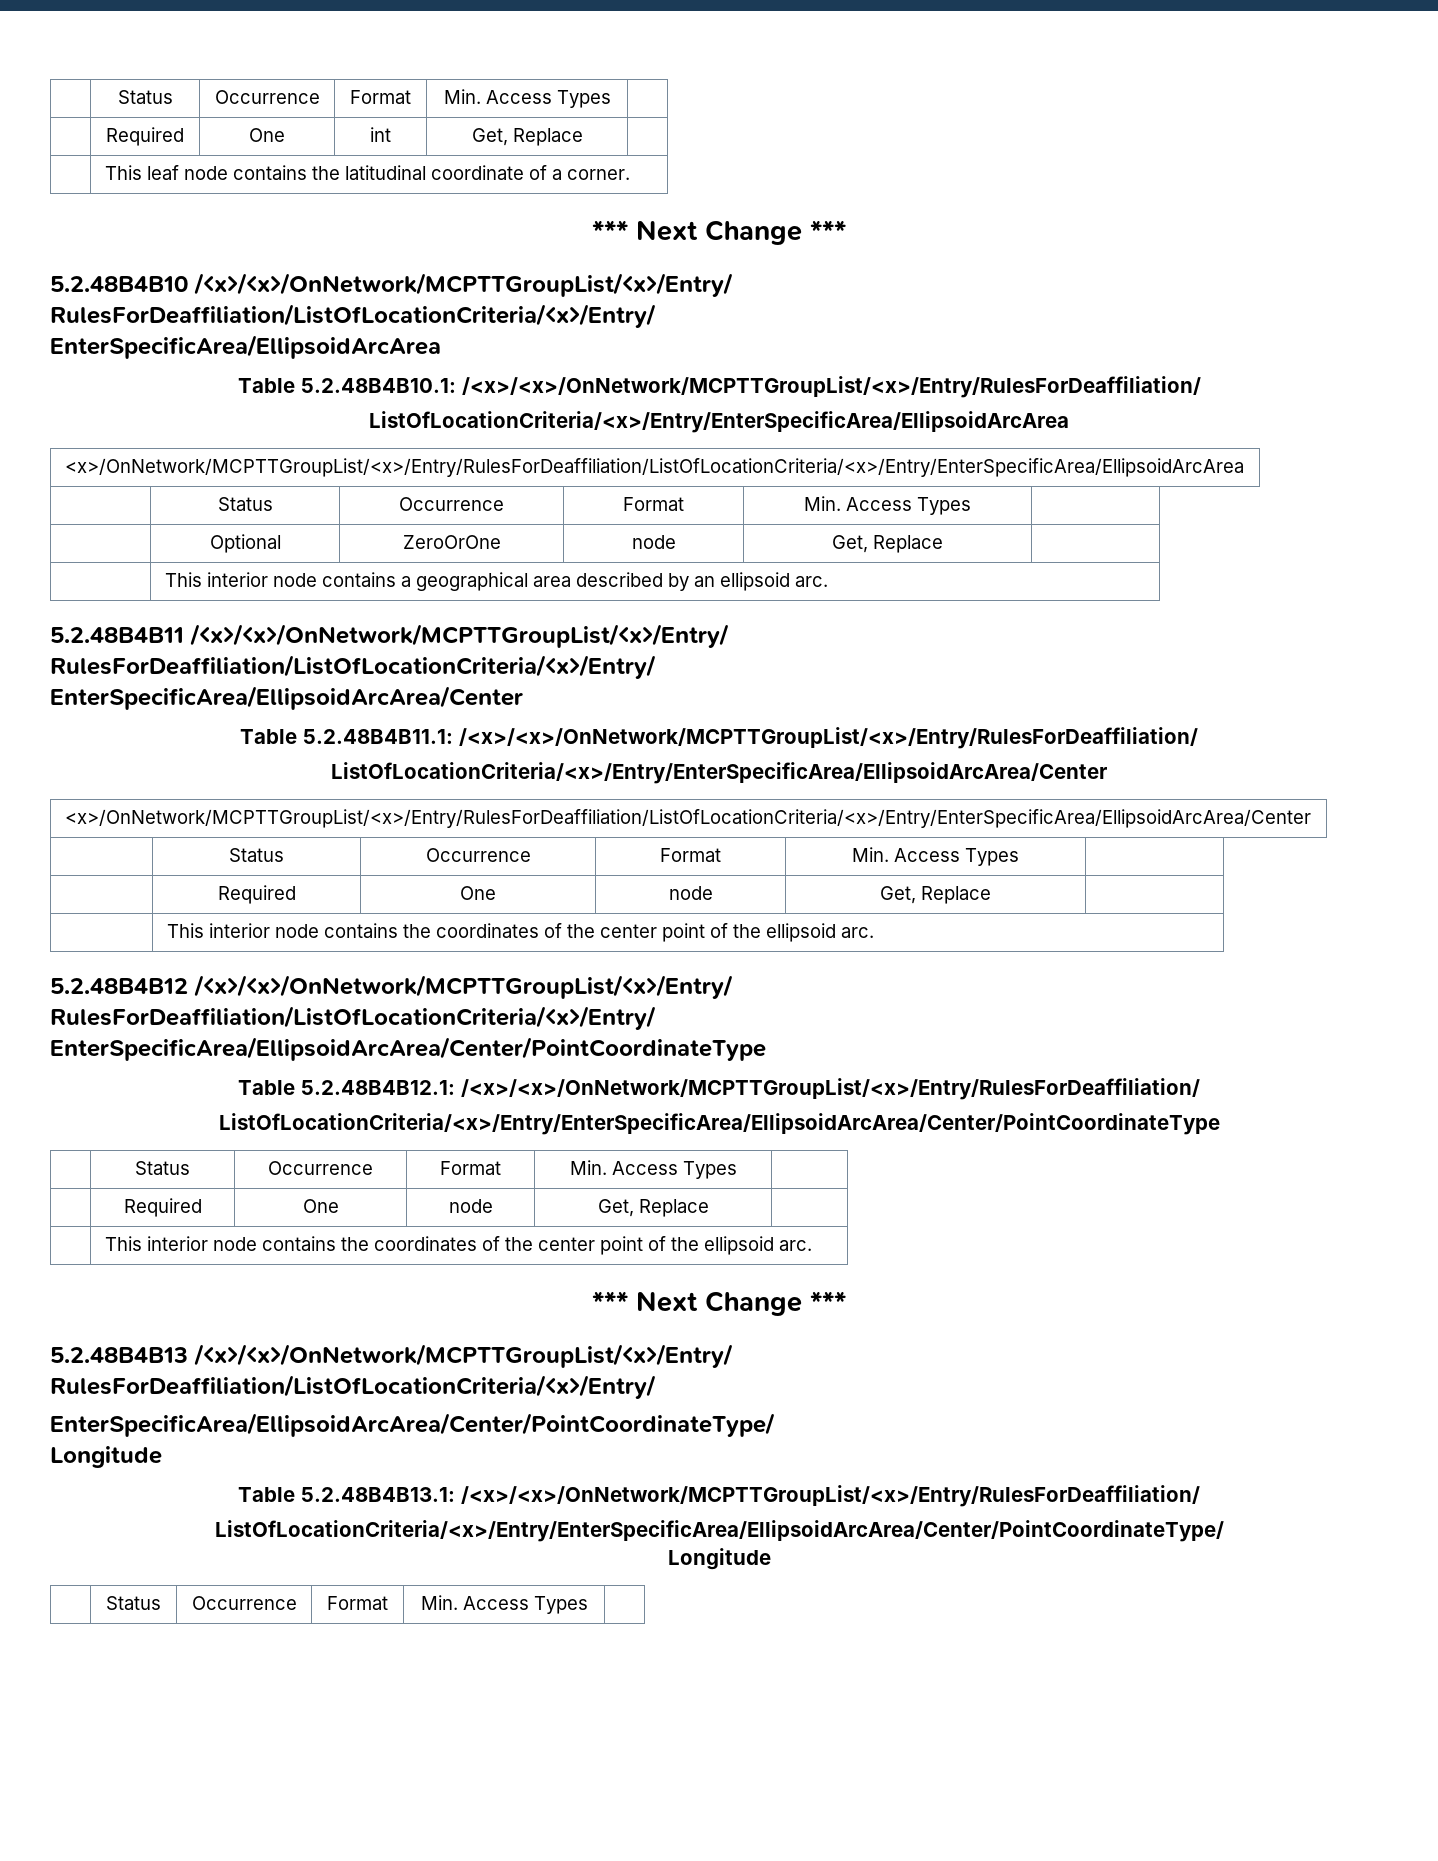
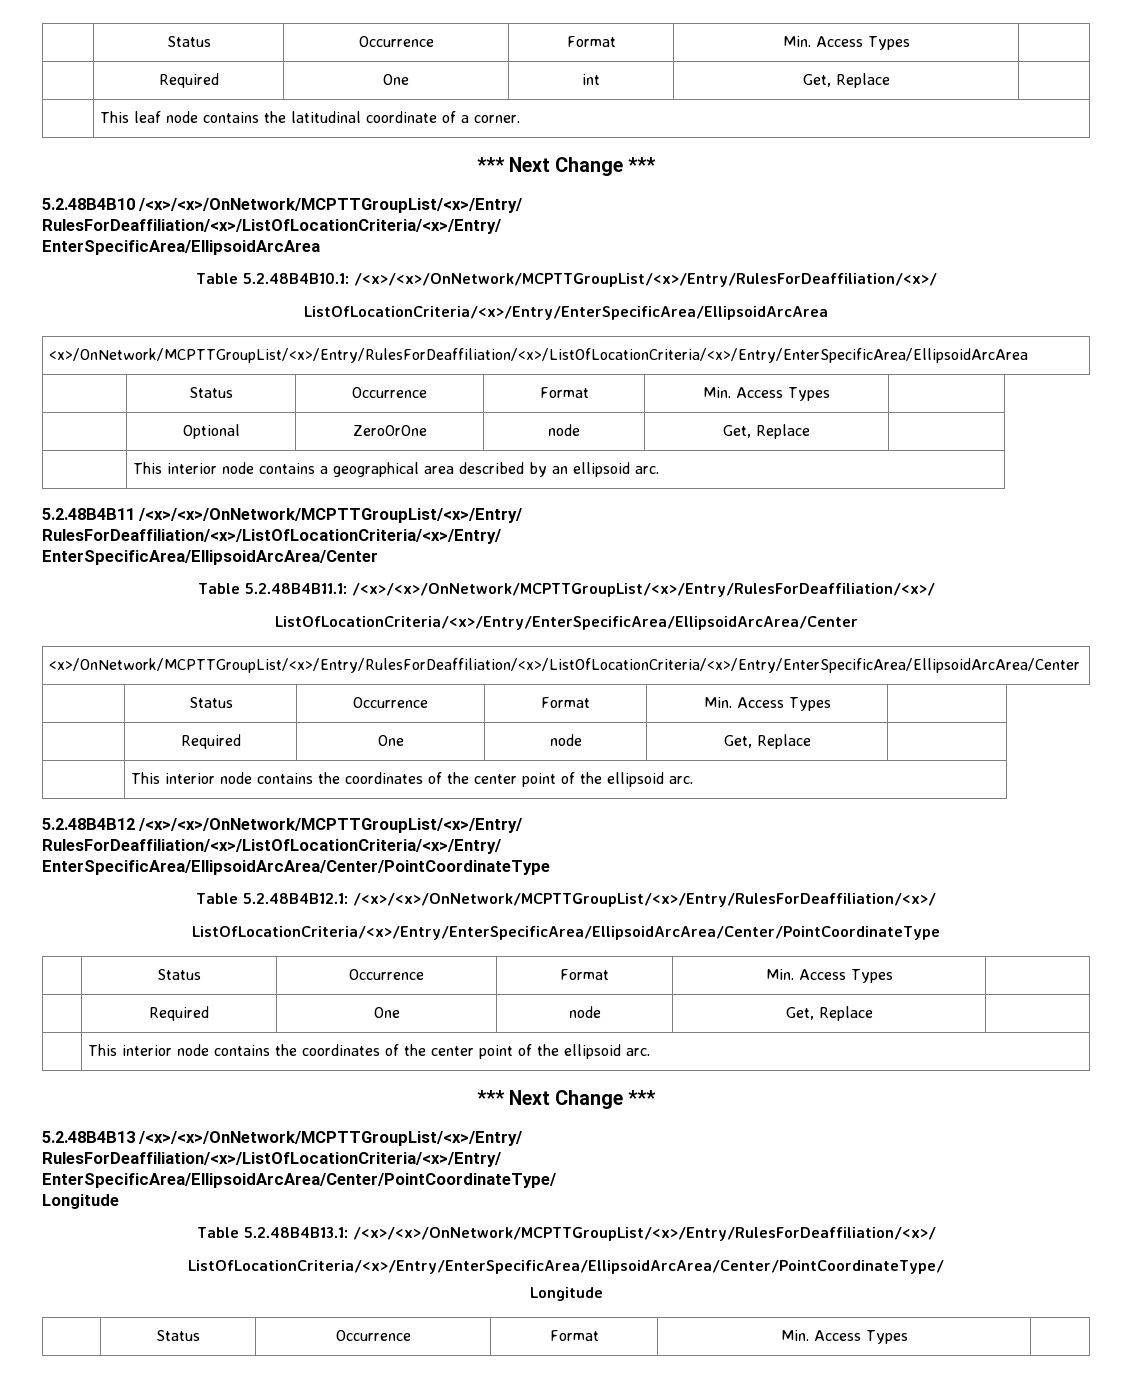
[50,304,656,328] RulesForDeaffiliation/ListOfLocationCriteria/<x>/Entry/ -> [42,219,501,234] RulesForDeaffiliation/<x>/ListOfLocationCriteria/<x>/Entry/
[461,376,1201,398] /<x>/<x>/OnNetwork/MCPTTGroupList/<x>/Entry/RulesForDeaffiliation/ -> [353,273,937,287] /<x>/<x>/OnNetwork/MCPTTGroupList/<x>/Entry/RulesForDeaffiliation/<x>/
[64,458,1244,477] <x>/OnNetwork/MCPTTGroupList/<x>/Entry/RulesForDeaffiliation/ListOfLocationCriteria/<x>/Entry/EnterSpecificArea/EllipsoidArcArea -> [49,348,1029,363] <x>/OnNetwork/MCPTTGroupList/<x>/Entry/RulesForDeaffiliation/<x>/ListOfLocationCriteria/<x>/Entry/EnterSpecificArea/EllipsoidArcArea
[50,655,656,679] RulesForDeaffiliation/ListOfLocationCriteria/<x>/Entry/ -> [42,529,501,544] RulesForDeaffiliation/<x>/ListOfLocationCriteria/<x>/Entry/
[459,727,1198,749] /<x>/<x>/OnNetwork/MCPTTGroupList/<x>/Entry/RulesForDeaffiliation/ -> [351,583,935,597] /<x>/<x>/OnNetwork/MCPTTGroupList/<x>/Entry/RulesForDeaffiliation/<x>/
[64,809,1311,828] <x>/OnNetwork/MCPTTGroupList/<x>/Entry/RulesForDeaffiliation/ListOfLocationCriteria/<x>/Entry/EnterSpecificArea/EllipsoidArcArea/Center -> [49,658,1081,673] <x>/OnNetwork/MCPTTGroupList/<x>/Entry/RulesForDeaffiliation/<x>/ListOfLocationCriteria/<x>/Entry/EnterSpecificArea/EllipsoidArcArea/Center
[50,1006,656,1030] RulesForDeaffiliation/ListOfLocationCriteria/<x>/Entry/ -> [42,839,501,854] RulesForDeaffiliation/<x>/ListOfLocationCriteria/<x>/Entry/
[461,1078,1200,1100] /<x>/<x>/OnNetwork/MCPTTGroupList/<x>/Entry/RulesForDeaffiliation/ -> [352,893,936,907] /<x>/<x>/OnNetwork/MCPTTGroupList/<x>/Entry/RulesForDeaffiliation/<x>/
[50,1375,656,1399] RulesForDeaffiliation/ListOfLocationCriteria/<x>/Entry/ -> [42,1152,501,1167] RulesForDeaffiliation/<x>/ListOfLocationCriteria/<x>/Entry/
[461,1485,1200,1507] /<x>/<x>/OnNetwork/MCPTTGroupList/<x>/Entry/RulesForDeaffiliation/ -> [352,1227,936,1241] /<x>/<x>/OnNetwork/MCPTTGroupList/<x>/Entry/RulesForDeaffiliation/<x>/

